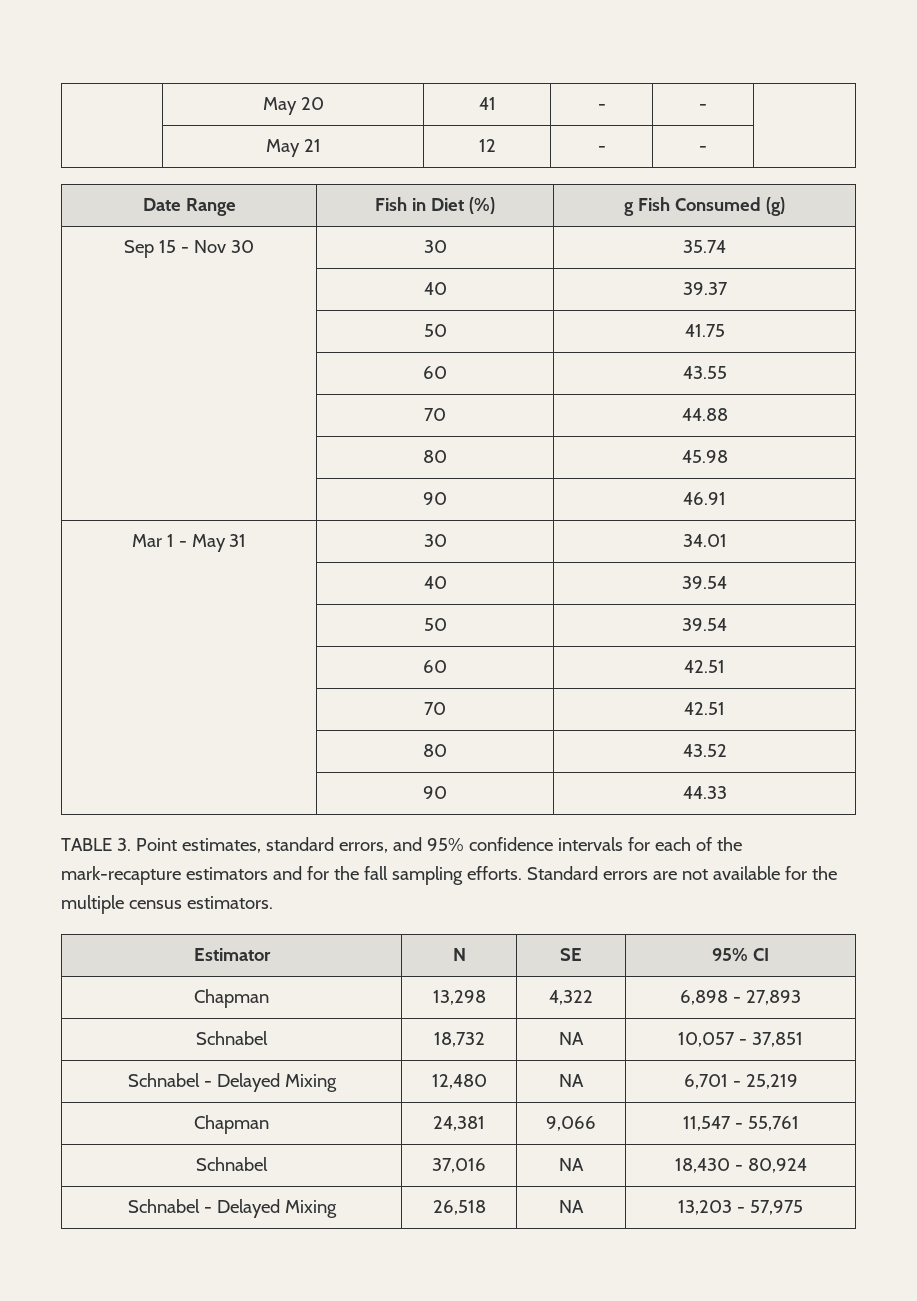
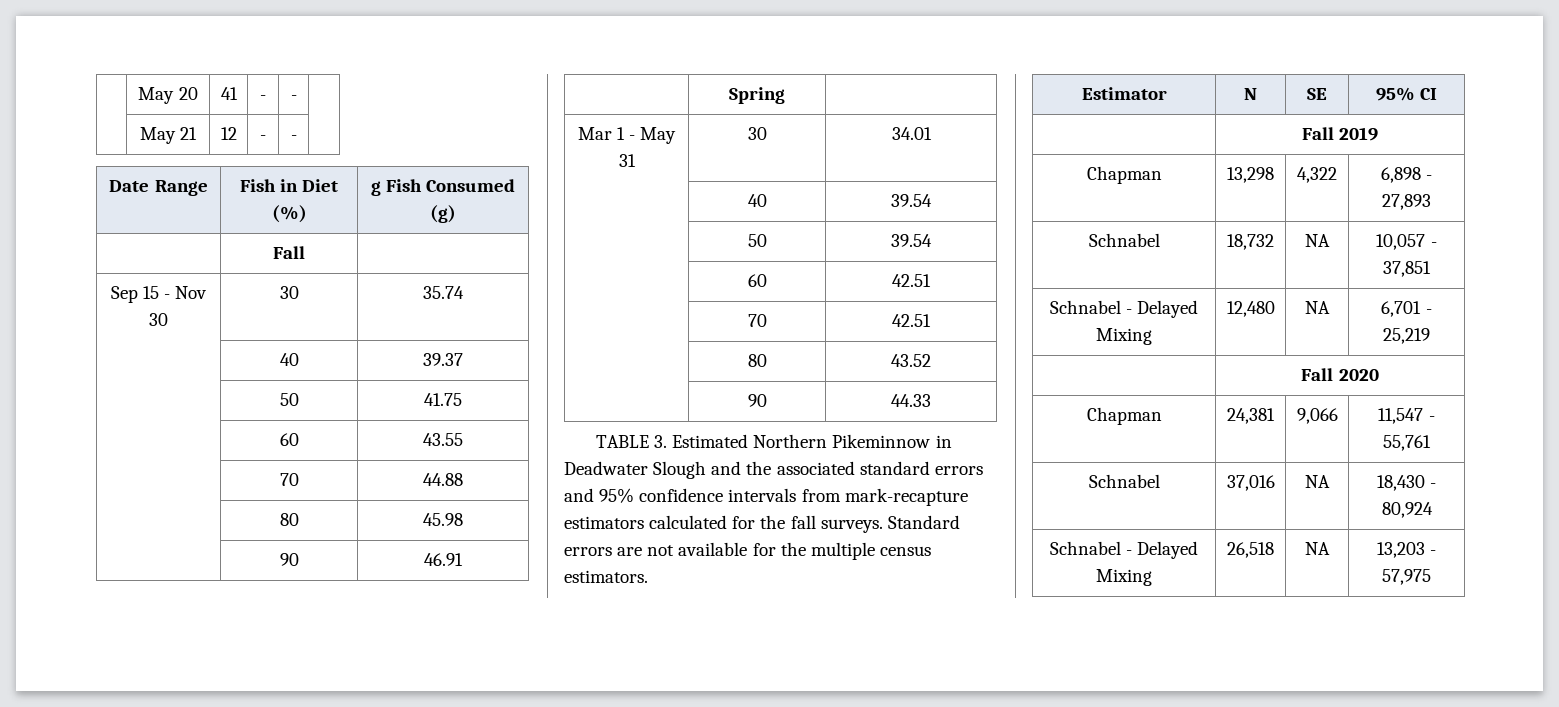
(785, 206) none -> [273,246,305,259] // | Fall |
(726, 498) none -> [729,87,785,104] // | Spring |
[135,837,742,853] Point estimates, standard errors, and 95% confidence intervals for each of the -> [672,434,952,448] [564,461,983,479] [564,488,841,503] Estimated Northern Pikeminnow in Deadwater Slough and the associated standard errors and 95% confidence intervals from
[272,866,302,880] and -> [649,515,728,529] calculated
[391,866,522,885] sampling efforts. -> [820,519,883,533] surveys.
(769, 954) none -> [1301,127,1379,141] // | Fall 2019
(798, 1081) none -> [1301,368,1379,381] // | Fall 2020

